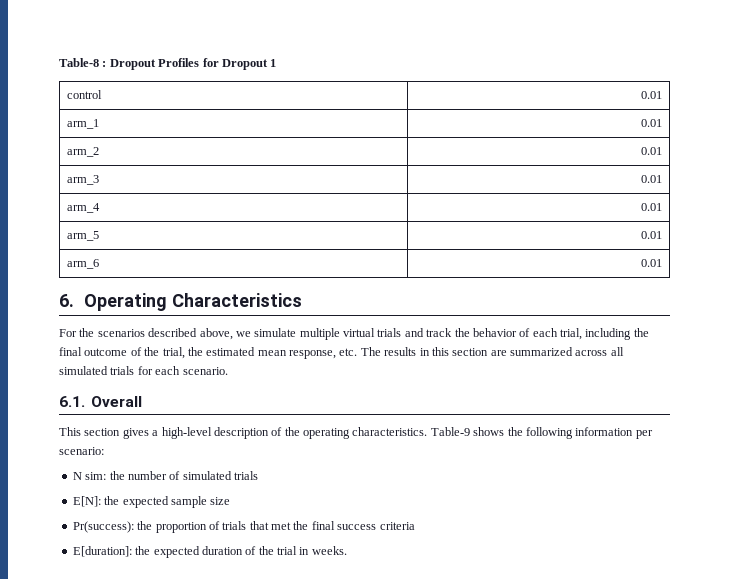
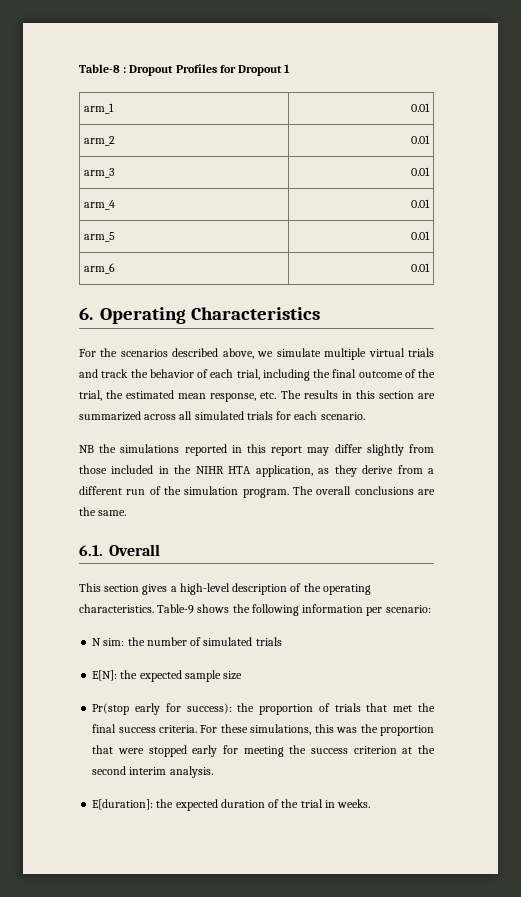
[67,90,103,99] [640,91,662,99] // control | 0.01 -> (291, 68) none
(228, 371) none -> [79,444,434,456] [79,465,434,477] [79,486,435,498] [79,507,127,516] // NB the simulations reported in this report may differ slightly from those included in the NIHR HTA application, as they derive from a different run of the simulation program. The overall conclusions are the same.
[72,521,134,533] Pr(success): -> [92,703,232,715] Pr(stop early for success):
[379,522,415,530] criteria -> [159,724,434,736] [92,745,436,757] [92,766,213,778] criteria. For these simulations, this was the proportion that were stopped early for meeting the success criterion at the second interim analysis.

